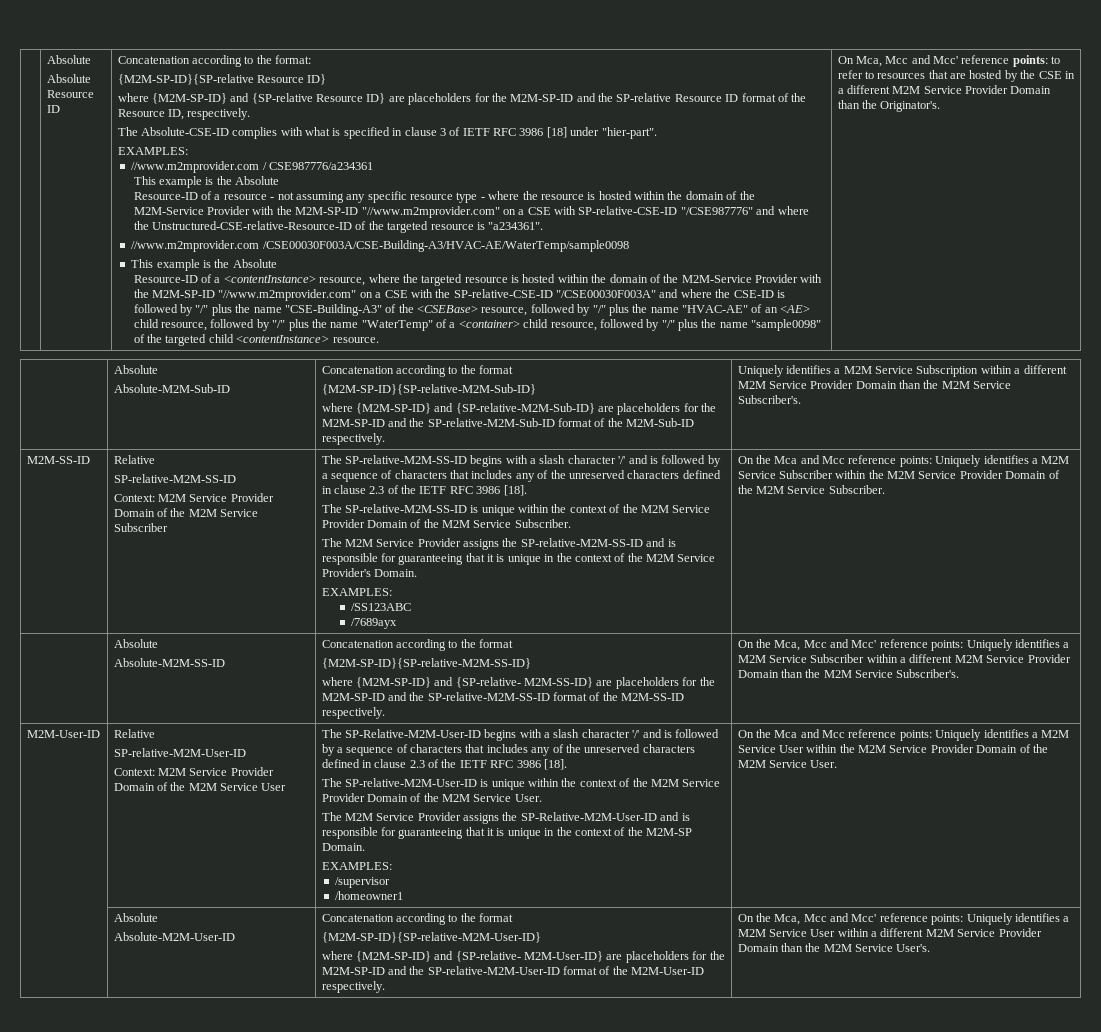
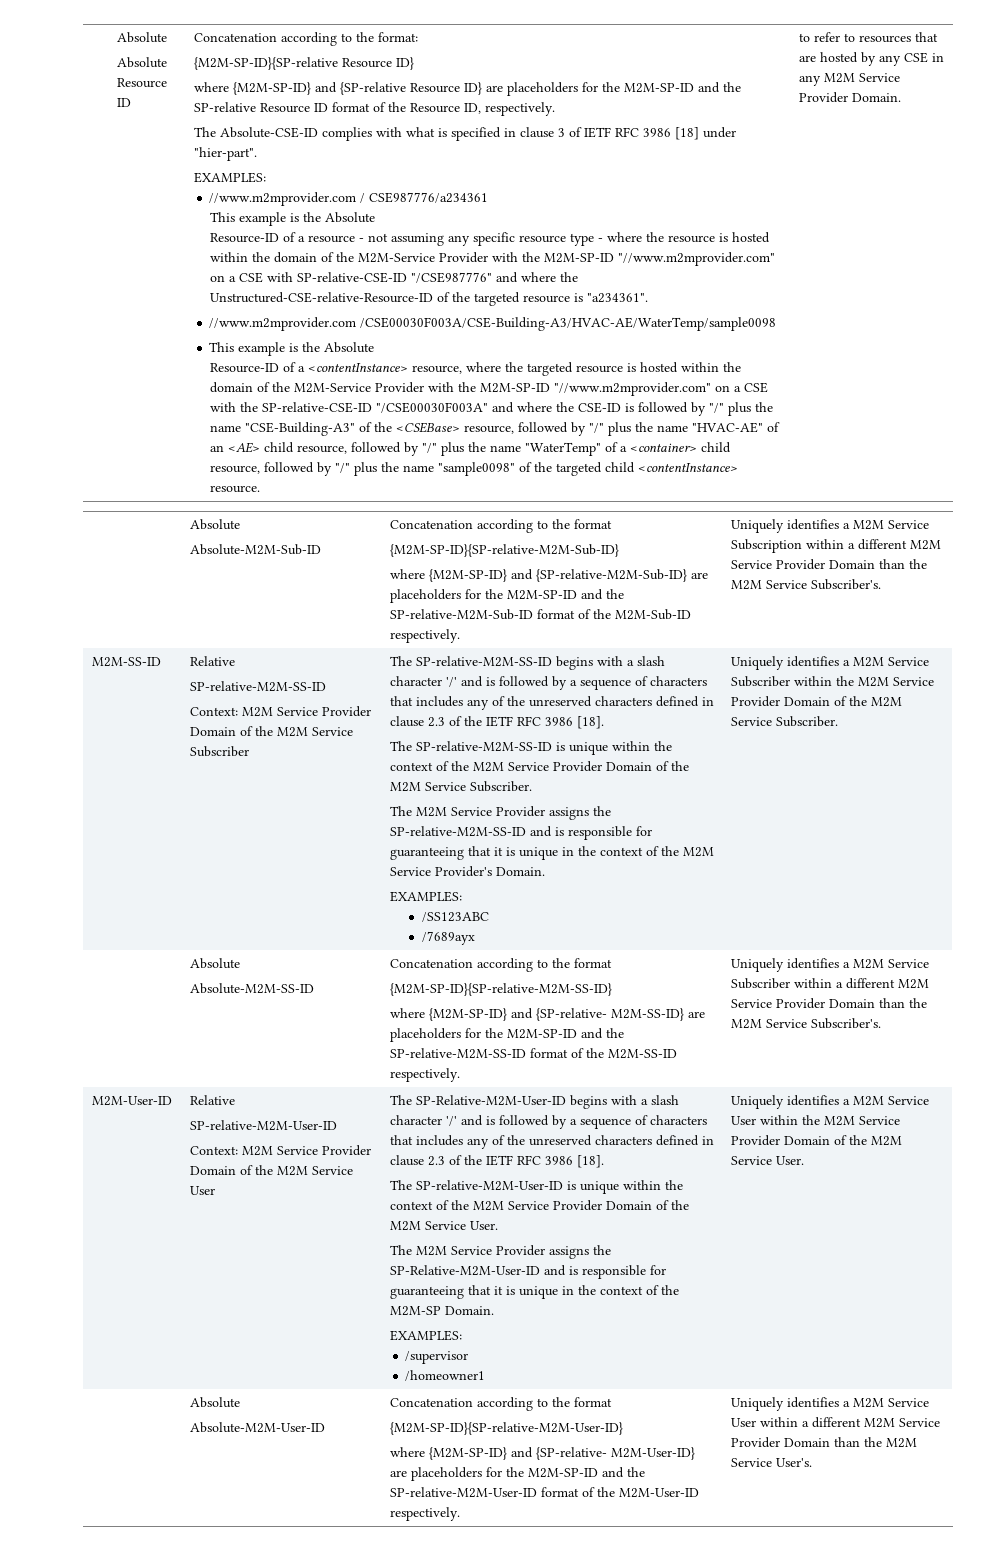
[837,55,1048,67] On Mca, Mcc and Mcc' reference points: -> (261, 489) none
[1020,70,1036,79] the -> [878,55,901,66] any
[837,85,1052,94] [837,100,941,112] a different M2M Service Provider Domain than the Originator's. -> [798,73,900,86] [798,92,901,103] any M2M Service Provider Domain.
[737,455,932,467] On the Mca and Mcc reference points: -> (475, 938) none
[737,639,964,651] On the Mca, Mcc and Mcc' reference points: -> (460, 1075) none
[737,729,932,741] On the Mca and Mcc reference points: -> (486, 1375) none
[737,913,964,925] On the Mca, Mcc and Mcc' reference points: -> (460, 1514) none

